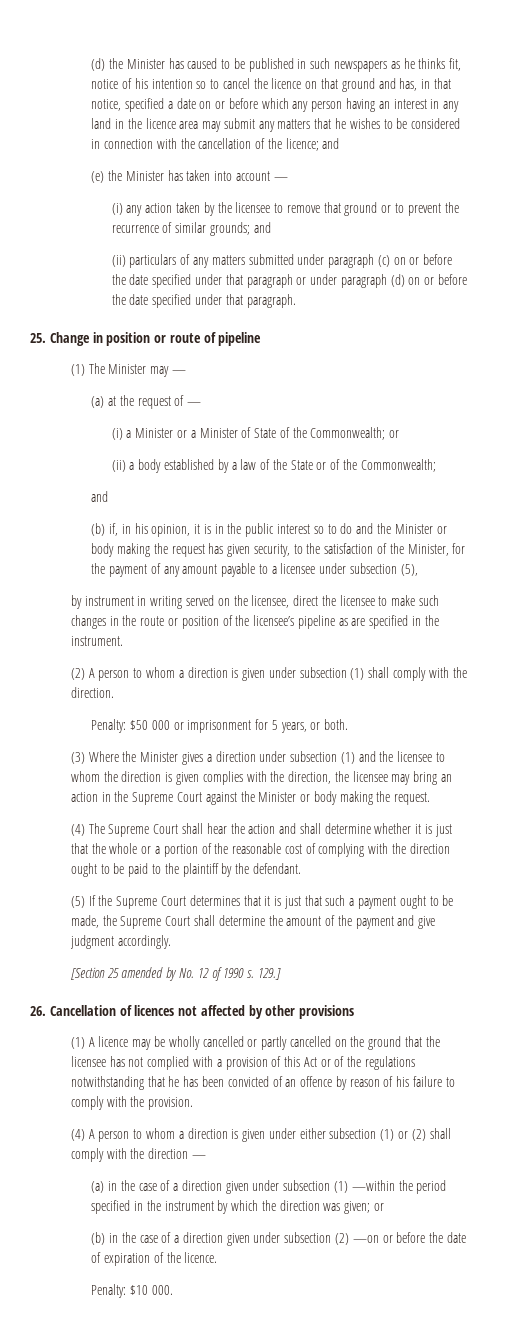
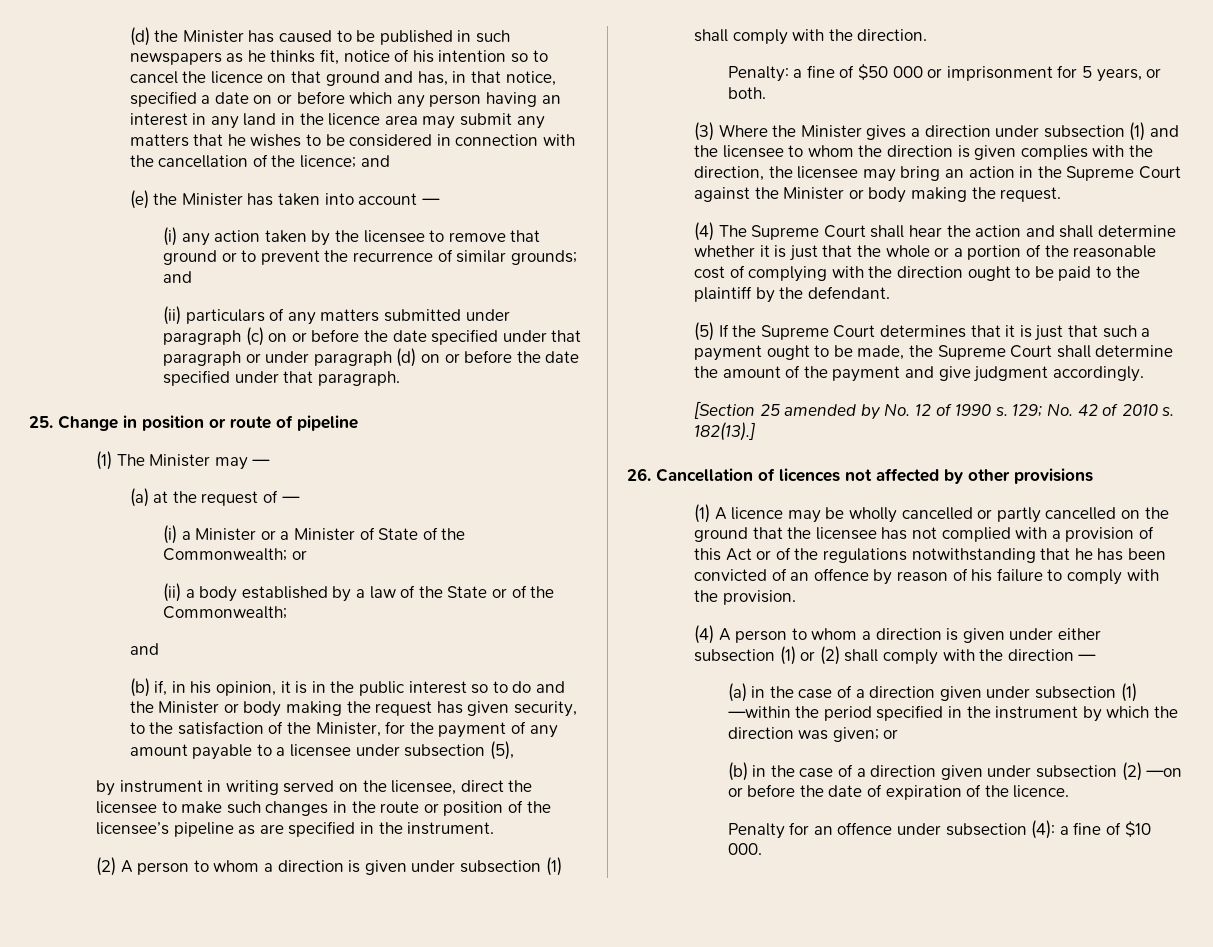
(127, 726) none -> [793,65,855,78] a fine of
[257,968,281,980] 129.] -> [1012,403,1175,417] [694,422,756,441] 129; No. 42 of 2010 s. 182(13).]
[91,1284,127,1298] Penalty: -> [727,820,1121,839] Penalty for an offence under subsection (4): a fine of

